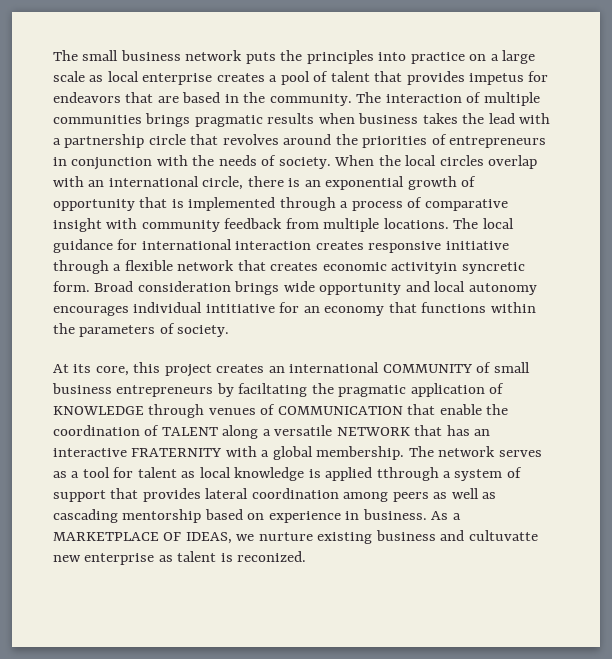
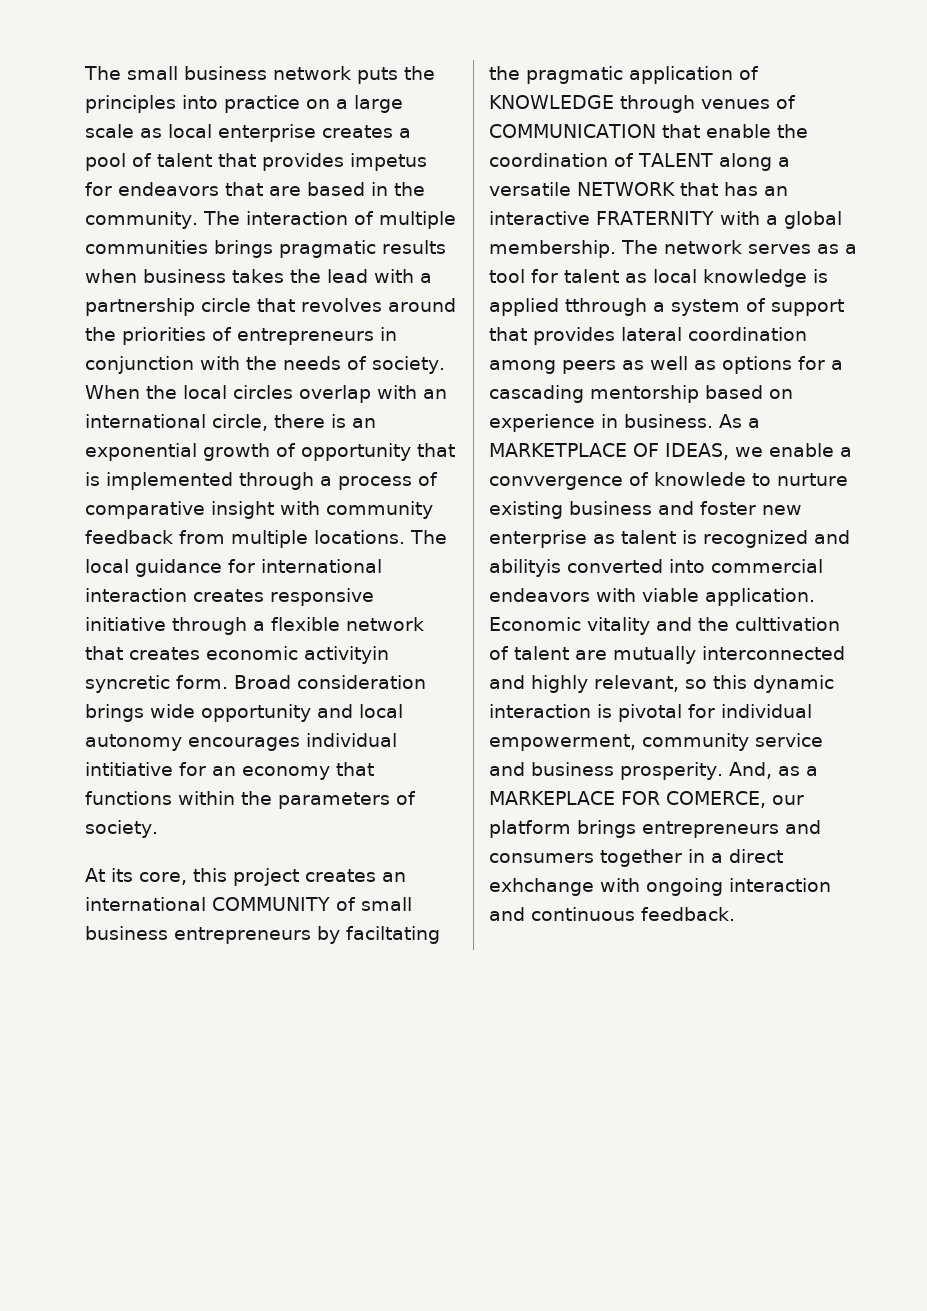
(497, 495) none -> [722,356,843,374] options for a
(255, 537) none -> [769,443,852,457] [489,472,771,490] enable a convvergence of knowlede to
[468,530,538,541] cultuvatte -> [700,501,756,515] foster
[237,551,307,562] reconized. -> [703,530,850,548] [489,559,823,577] [489,588,815,606] [489,617,840,635] [489,646,845,664] [489,675,834,693] [489,704,812,722] [489,733,823,751] [489,762,818,780] [489,791,804,808] [489,820,821,838] [489,849,783,867] [489,878,831,896] [489,907,735,921] recognized and abilityis converted into commercial endeavors with viable application. Economic vitality and the culttivation of talent are mutually interconnected and highly relevant, so this dynamic interaction is pivotal for individual empowerment, community service and business prosperity. And, as a MARKEPLACE FOR COMERCE, our platform brings entrepreneurs and consumers together in a direct exhchange with ongoing interaction and continuous feedback.

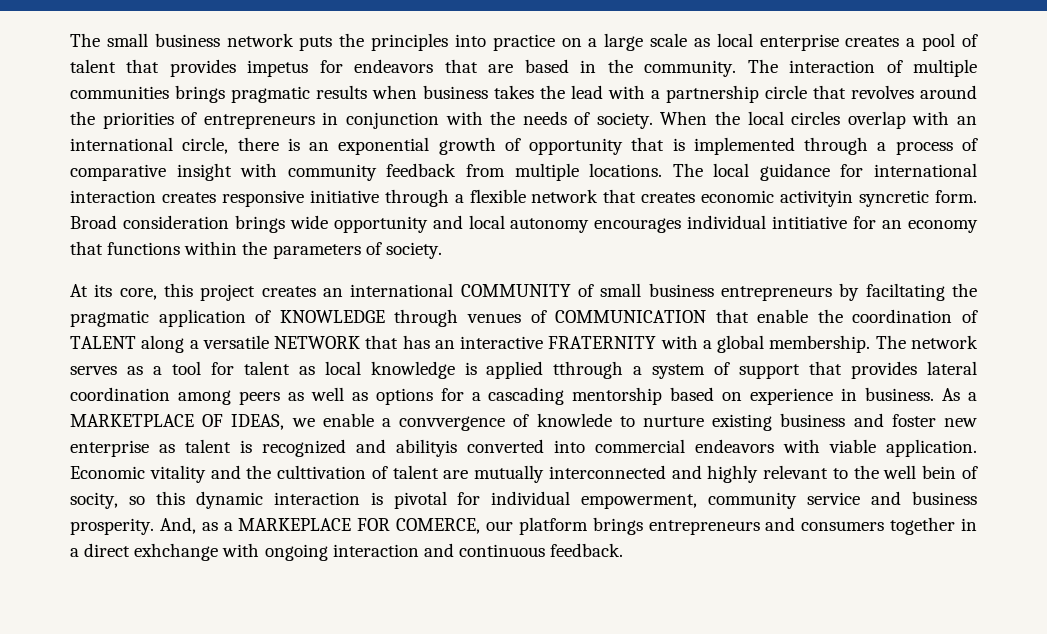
[594,675,679,692] relevant, -> [763,465,978,479] [70,492,118,509] relevant to the well bein of socity,

